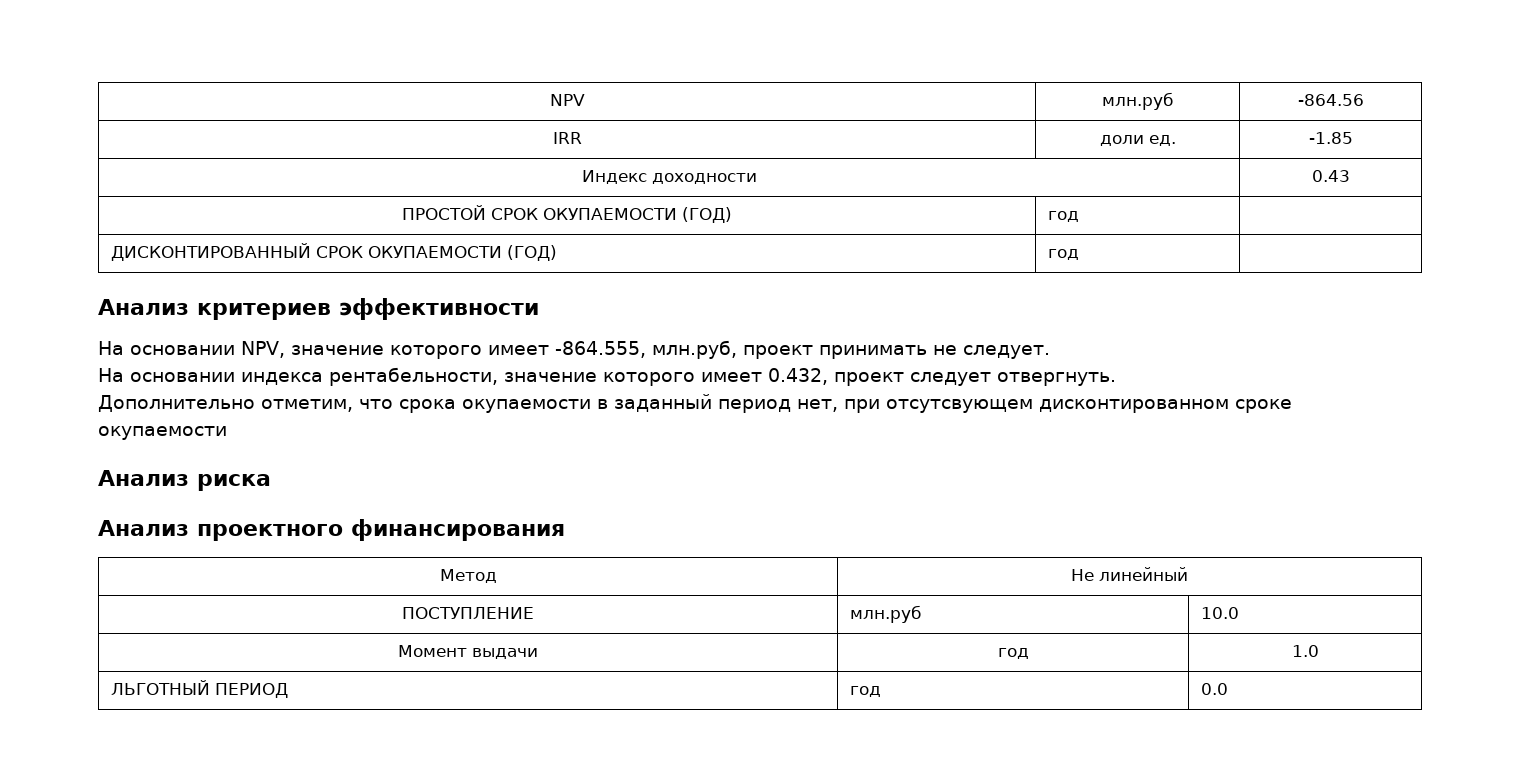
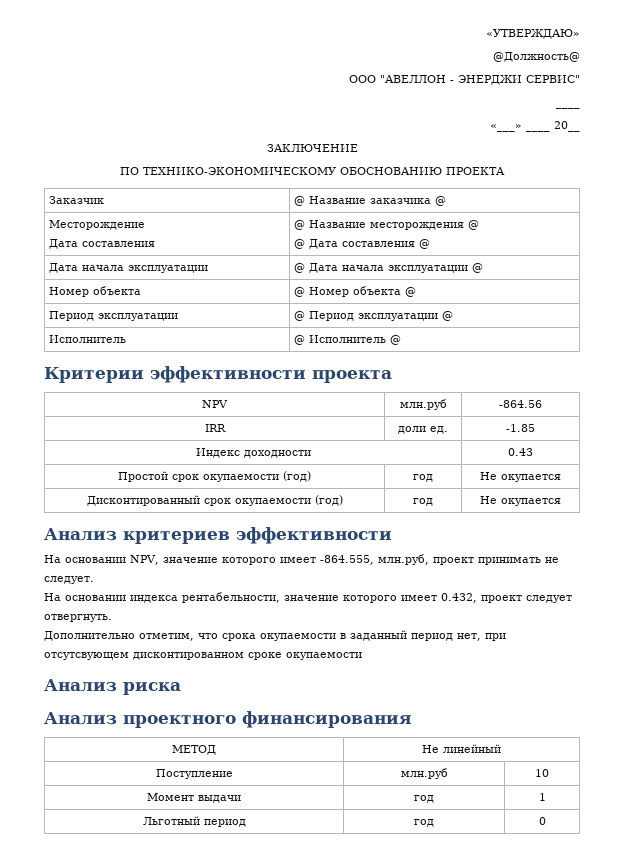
(549, 100) none -> [486,29,580,39] [493,52,580,62] [349,75,580,85] [556,106,580,109] [490,121,580,132] [266,144,358,152] [120,167,505,175] [48,196,104,204] [293,196,446,206] [48,220,145,230] [48,239,155,249] [293,220,479,230] [293,239,430,249] [48,263,208,273] [293,263,483,273] [48,286,141,297] [293,286,416,297] [48,311,178,321] [293,311,453,321] [48,335,126,343] [293,335,401,345] [44,366,392,383] «УТВЕРЖДАЮ» // @Должность@ // ООО "АВЕЛЛОН - ЭНЕРДЖИ СЕРВИС" // ____ // «___» ____ 20__ // ЗАКЛЮЧЕНИЕ // ПО ТЕХНИКО-ЭКОНОМИЧЕСКОМУ ОБОСНОВАНИЮ ПРОЕКТА // Заказчик | @ Название заказчика @ // Месторождение // Дата составления | @ Название месторождения @ // @ Дата составления @ // Дата начала эксплуатации | @ Дата начала эксплуатации @ // Номер объекта | @ Номер объекта @ // Период эксплуатации | @ Период эксплуатации @ // Исполнитель | @ Исполнитель @ // Критерии эффективности проекта //
[402,205,732,223] [1047,211,1079,222] [110,243,557,261] [1047,249,1079,260] ПРОСТОЙ СРОК ОКУПАЕМОСТИ (ГОД) | год | // ДИСКОНТИРОВАННЫЙ СРОК ОКУПАЕМОСТИ (ГОД) | год | -> [118,471,311,482] [413,474,433,482] [480,472,561,482] [86,495,343,506] [413,498,433,506] [480,496,561,506] Простой срок окупаемости (год) | год | Не окупается // Дисконтированный срок окупаемости (год) | год | Не окупается
[439,569,497,583] Метод -> [172,745,216,755] МЕТОД
[402,607,534,619] [849,605,921,623] [1200,607,1239,619] ПОСТУПЛЕНИЕ | млн.руб | 10.0 -> [155,769,233,779] [400,768,448,779] [535,769,549,777] Поступление | млн.руб | 10
[1291,645,1319,657] [110,680,288,698] [849,686,881,697] [1200,683,1228,695] 1.0 // ЛЬГОТНЫЙ ПЕРИОД | год | 0.0 -> [538,793,546,801] [142,816,246,827] [414,819,434,827] [538,817,546,825] 1 // Льготный период | год | 0

